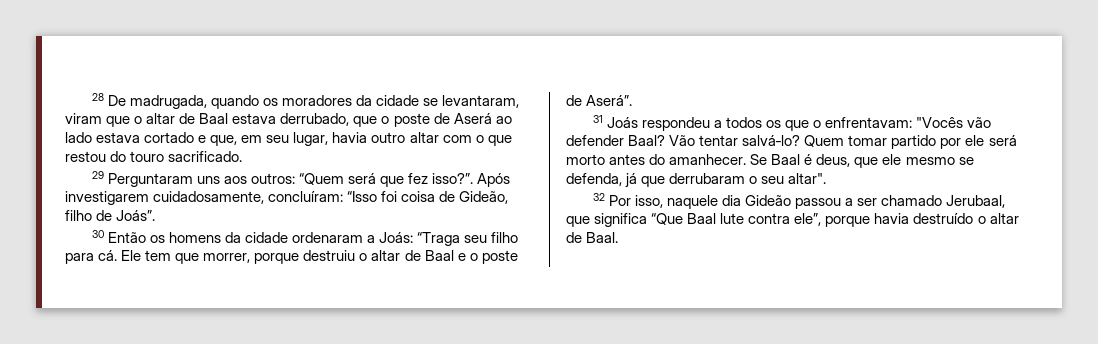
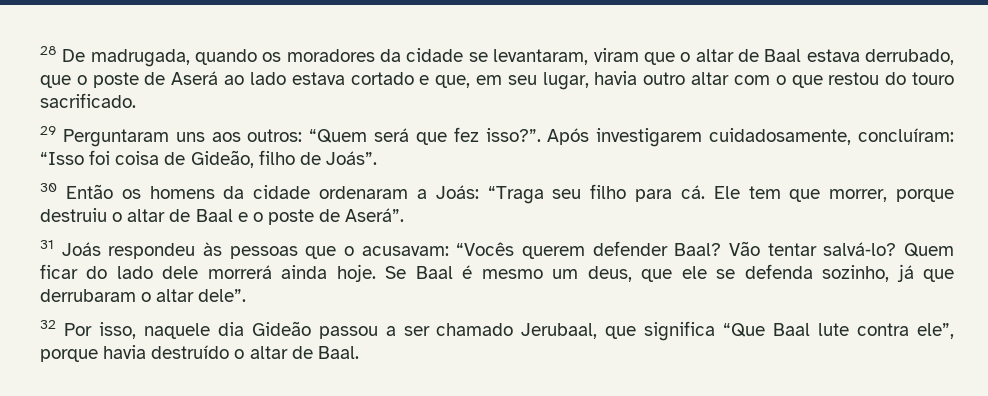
[713,117,992,131] a todos os que o enfrentavam: "Vocês vão -> [202,242,585,259] às pessoas que o acusavam: “Vocês querem
[848,135,1017,149] [566,154,747,165] tomar partido por ele será morto antes do amanhecer. -> [40,264,376,282] ficar do lado dele morrerá ainda hoje.
(813, 159) none -> [481,269,579,279] mesmo um
[905,157,974,165] [566,173,622,186] mesmo se defenda, -> [716,264,890,282] se defenda sozinho,
[761,173,827,184] seu altar". -> [156,289,247,302] altar dele”.

